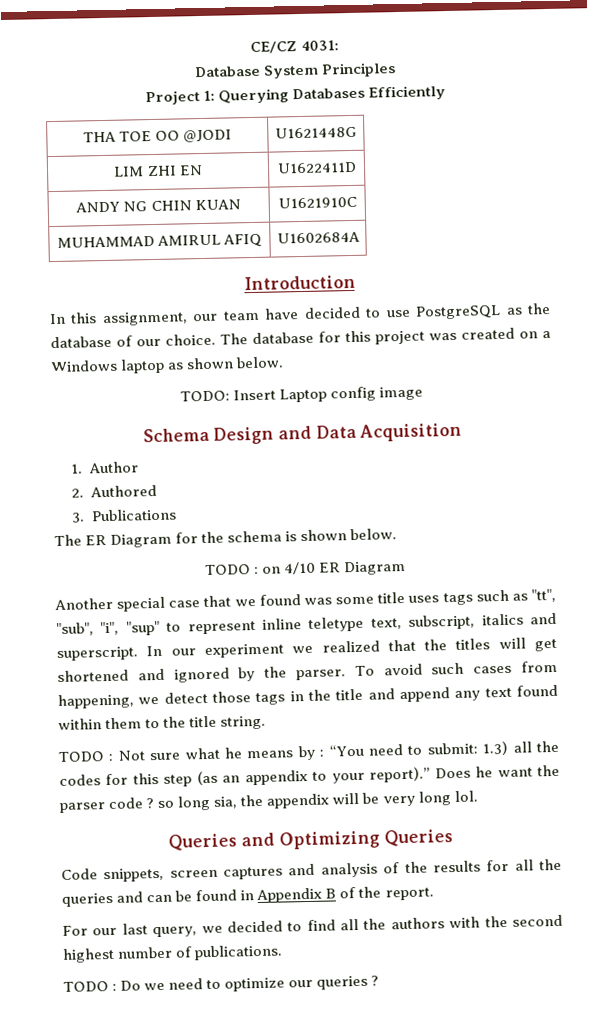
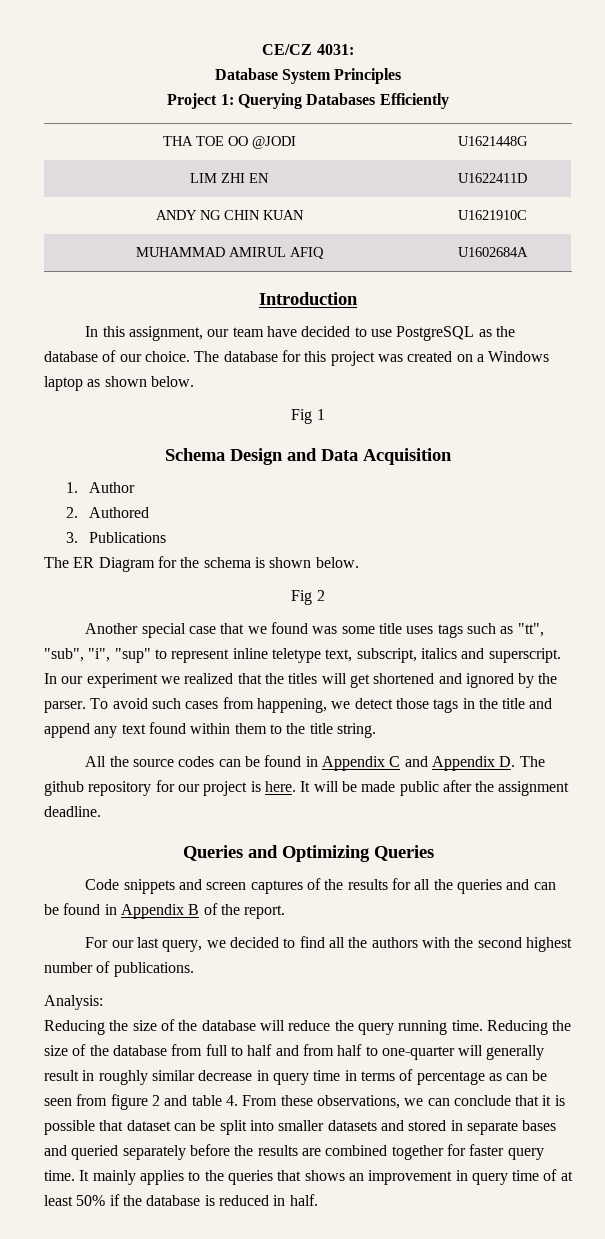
[179,386,424,403] TODO: Insert Laptop config image -> [291,409,325,424] Fig 1
[204,560,407,576] TODO : on 4/10 ER Diagram -> [291,590,325,605] Fig 2
[58,740,560,763] [59,764,560,787] [59,790,478,814] TODO : Not sure what he means by : “You need to submit: 1.3) all the codes for this step (as an appendix to your report).” Does he want the parser code ? so long sia, the appendix will be very long lol. -> [85,755,545,771] [44,780,570,796] [44,806,101,817] All the source codes can be found in Appendix C and Appendix D. The github repository for our project is here. It will be made public after the assignment deadline.
[103,862,378,883] snippets, screen captures and analysis -> [123,879,303,894] snippets and screen captures
[63,975,380,992] TODO : Do we need to optimize our queries ? -> [44,995,103,1010] [44,1019,572,1035] [44,1044,545,1060] [44,1069,548,1085] [44,1094,565,1110] [44,1120,557,1135] [44,1144,544,1160] [44,1169,573,1185] [44,1194,318,1206] Analysis: // Reducing the size of the database will reduce the query running time. Reducing the size of the database from full to half and from half to one-quarter will generally result in roughly similar decrease in query time in terms of percentage as can be seen from figure 2 and table 4. From these observations, we can conclude that it is possible that dataset can be split into smaller datasets and stored in separate bases and queried separately before the results are combined together for faster query time. It mainly applies to the queries that shows an improvement in query time of at least 50% if the database is reduced in half.

